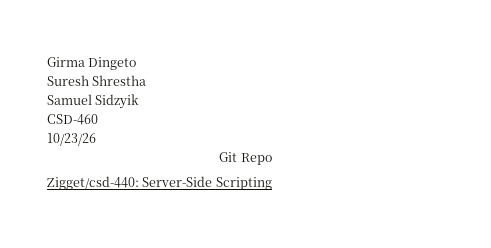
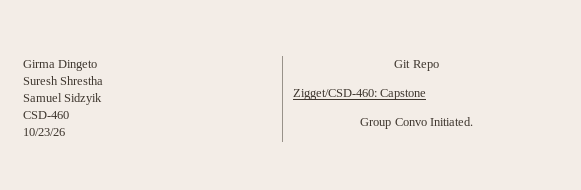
[47,176,272,190] Zigget/csd-440: Server-Side Scripting -> [293,89,427,100] [360,117,473,129] Zigget/CSD-460: Capstone // Group Convo Initiated.

